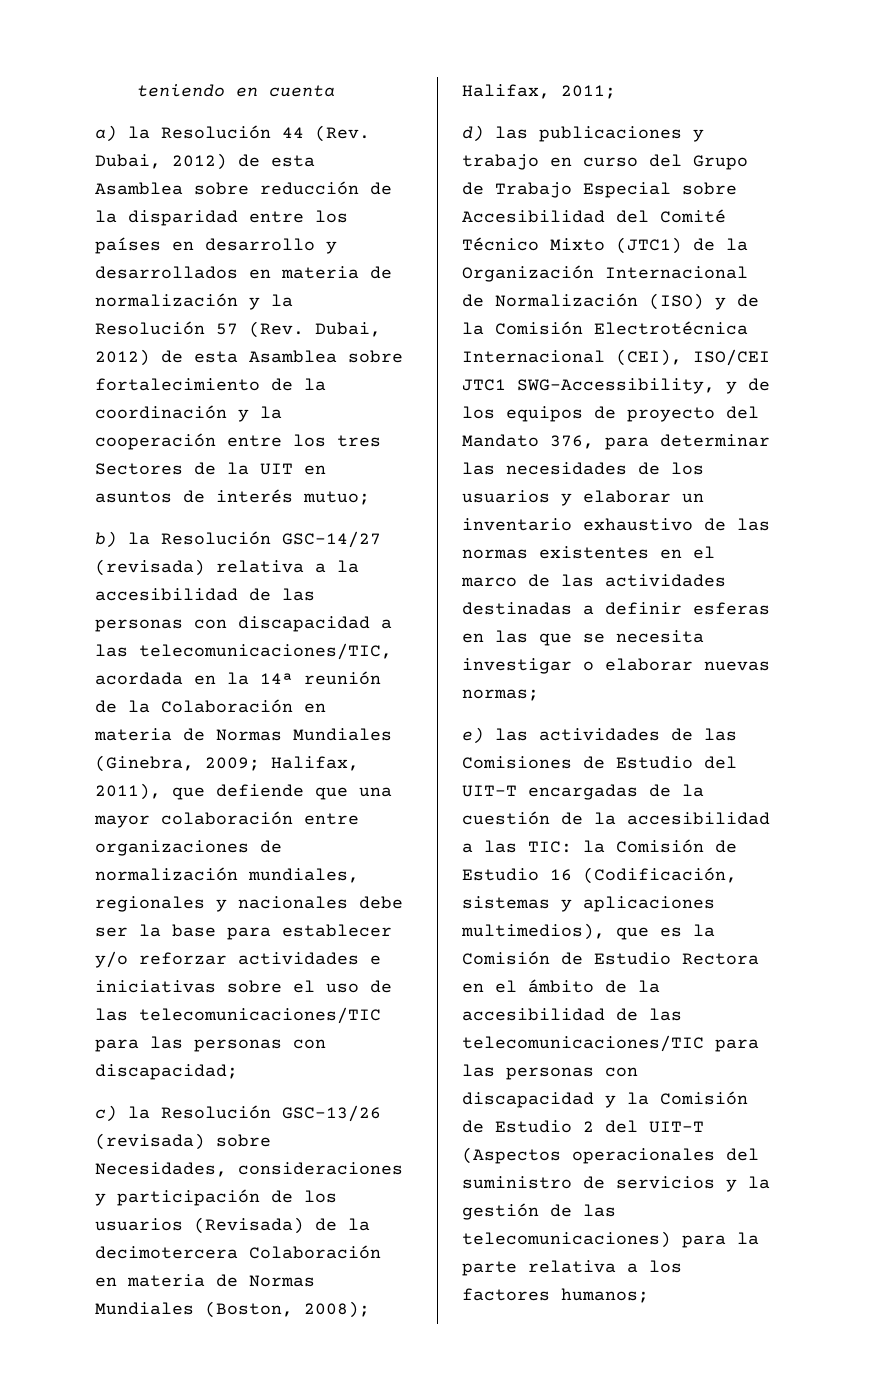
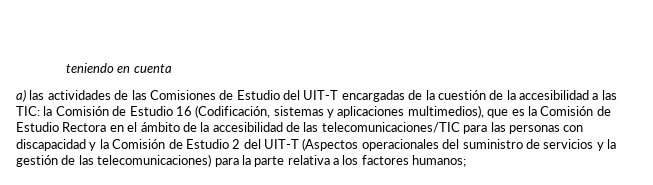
[128,125,370,142] [95,153,315,170] [95,181,392,195] [95,210,348,226] [95,237,337,254] [95,266,392,279] [95,293,293,310] [95,321,381,338] [95,349,403,366] [95,378,326,391] [95,405,282,422] [95,433,381,450] [95,462,326,475] [95,489,370,505] [95,531,381,548] [95,559,359,576] [95,588,315,601] [95,616,392,632] [95,643,392,660] [95,671,381,685] [95,699,326,713] [94,728,392,741] [95,755,359,772] [95,783,392,800] [94,811,359,828] [95,840,282,856] [95,867,359,883] [95,896,403,912] [95,924,392,940] [95,951,381,968] [95,980,392,993] [95,1007,381,1024] [95,1036,326,1052] [95,1064,238,1080] [95,1105,381,1122] [95,1133,271,1150] [95,1162,403,1177] [95,1189,337,1206] [95,1217,370,1234] [95,1245,381,1259] [95,1274,315,1287] [95,1301,370,1318] [462,84,616,99] [462,125,704,142] [462,154,748,170] [462,182,737,198] [462,209,726,223] [462,237,748,254] [462,265,748,282] [462,293,759,310] [462,321,748,335] [462,349,770,366] [462,378,770,394] [462,406,759,422] [462,434,770,450] [462,462,704,475] [462,490,704,506] [462,518,770,531] [462,546,715,559] [461,574,726,587] [462,602,770,615] [462,630,704,646] [462,658,770,674] [462,689,539,701] [462,727,484,744] la Resolución 44 (Rev. Dubai, 2012) de esta Asamblea sobre reducción de la disparidad entre los países en desarrollo y desarrollados en materia de normalización y la Resolución 57 (Rev. Dubai, 2012) de esta Asamblea sobre fortalecimiento de la coordinación y la cooperación entre los tres Sectores de la UIT en asuntos de interés mutuo; // b) la Resolución GSC-14/27 (revisada) relativa a la accesibilidad de las personas con discapacidad a las telecomunicaciones/TIC, acordada en la 14ª reunión de la Colaboración en materia de Normas Mundiales (Ginebra, 2009; Halifax, 2011), que defiende que una mayor colaboración entre organizaciones de normalización mundiales, regionales y nacionales debe ser la base para establecer y/o reforzar actividades e iniciativas sobre el uso de las telecomunicaciones/TIC para las personas con discapacidad; // c) la Resolución GSC-13/26 (revisada) sobre Necesidades, consideraciones y participación de los usuarios (Revisada) de la decimotercera Colaboración en materia de Normas Mundiales (Boston, 2008); Halifax, 2011; // d) las publicaciones y trabajo en curso del Grupo de Trabajo Especial sobre Accesibilidad del Comité Técnico Mixto (JTC1) de la Organización Internacional de Normalización (ISO) y de la Comisión Electrotécnica Internacional (CEI), ISO/CEI JTC1 SWG-Accessibility, y de los equipos de proyecto del Mandato 376, para determinar las necesidades de los usuarios y elaborar un inventario exhaustivo de las normas existentes en el marco de las actividades destinadas a definir esferas en las que se necesita investigar o elaborar nuevas normas; // e) -> (26, 95) none

